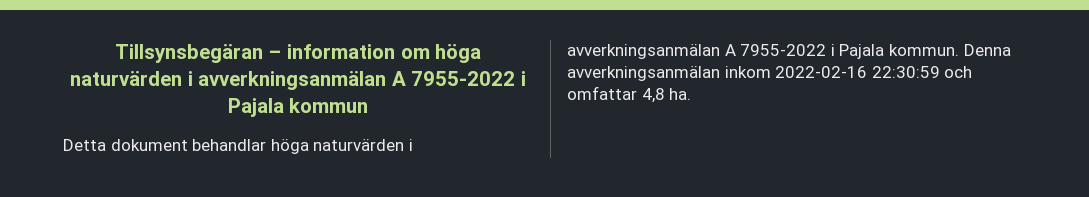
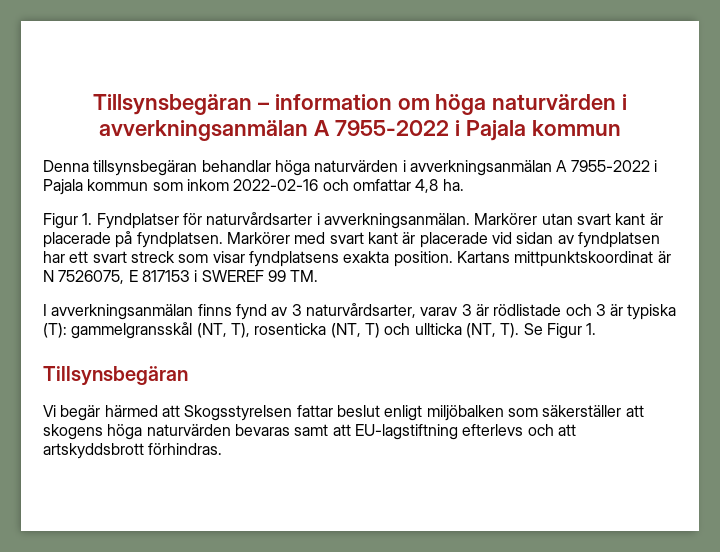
[63,139,188,151] Detta dokument -> [43,160,198,176] Denna tillsynsbegäran
[888,44,1011,56] [567,66,720,81] kommun. Denna avverkningsanmälan -> [87,179,183,191] kommun som
[871,66,940,78] 22:30:59 -> (319, 185) none
(692, 94) none -> [43,212,663,229] [43,231,660,248] [43,251,671,267] [43,270,319,284] [43,303,677,320] [43,322,597,339] [43,366,188,386] [43,405,644,421] [43,424,576,440] [43,443,223,459] // Figur 1. Fyndplatser för naturvårdsarter i avverkningsanmälan. Markörer utan svart kant är placerade på fyndplatsen. Markörer med svart kant är placerade vid sidan av fyndplatsen har ett svart streck som visar fyndplatsens exakta position. Kartans mittpunktskoordinat är N 7526075, E 817153 i SWEREF 99 TM. // I avverkningsanmälan finns fynd av 3 naturvårdsarter, varav 3 är rödlistade och 3 är typiska (T): gammelgransskål (NT, T), rosenticka (NT, T) och ullticka (NT, T). Se Figur 1. // Tillsynsbegäran // Vi begär härmed att Skogsstyrelsen fattar beslut enligt miljöbalken som säkerställer att skogens höga naturvärden bevaras samt att EU-lagstiftning efterlevs och att artskyddsbrott förhindras.

